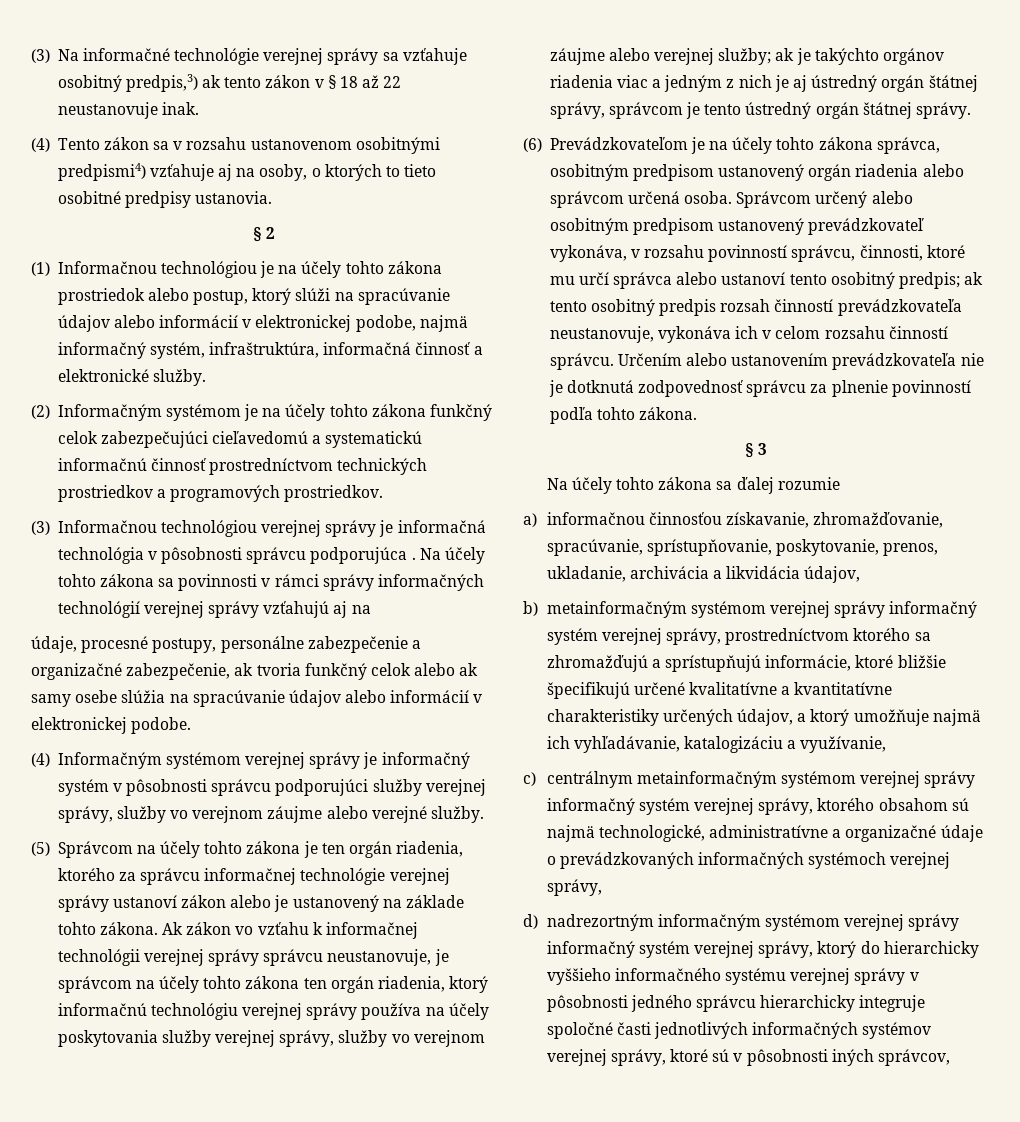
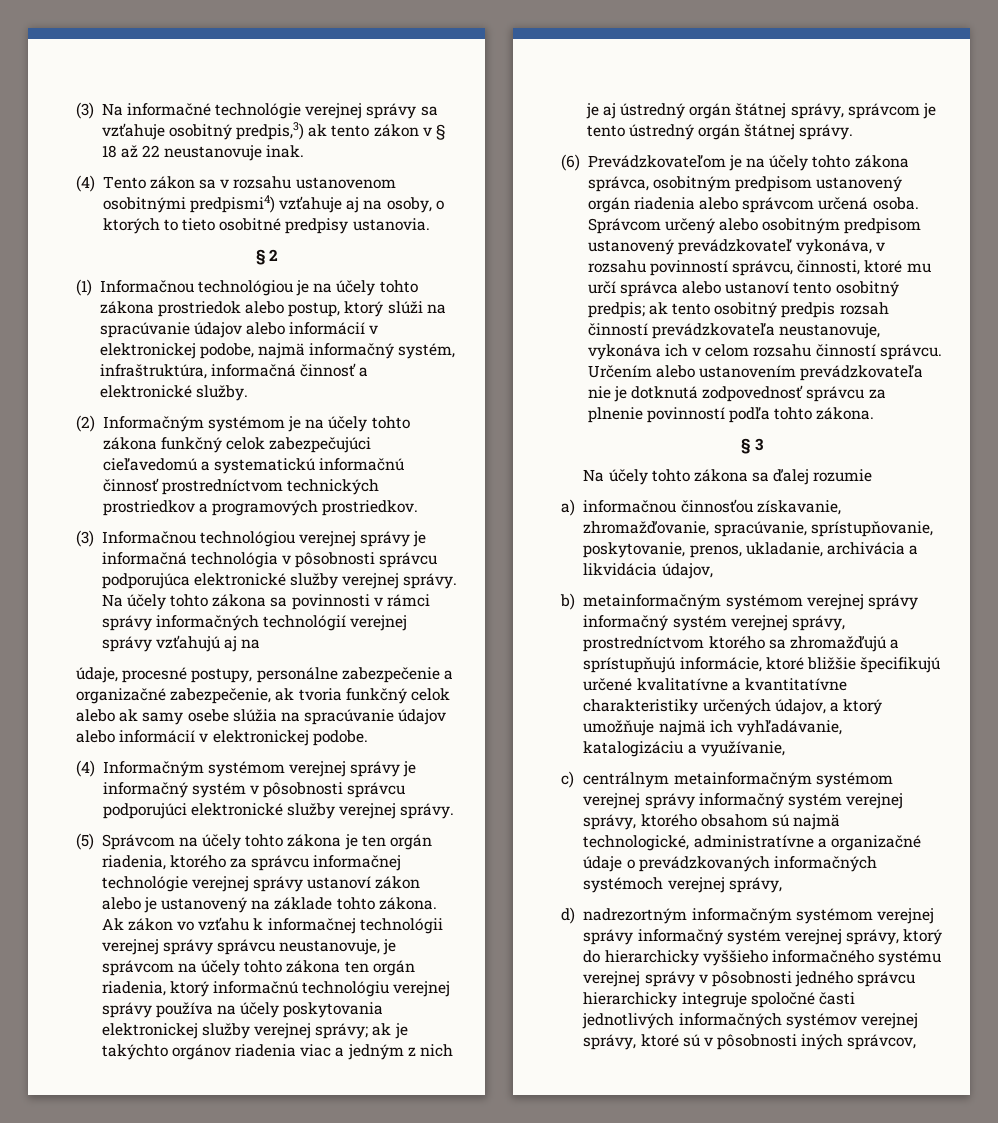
[411,557,416,560] . -> [193,573,458,589] elektronické služby verejnej správy.
[372,779,486,796] [57,806,485,823] služby verejnej správy, služby vo verejnom záujme alebo verejné služby. -> [190,803,455,819] elektronické služby verejnej správy.
[161,1030,485,1047] [549,48,772,65] služby verejnej správy, služby vo verejnom záujme alebo verejnej služby; -> [101,1023,369,1039] elektronickej služby verejnej správy;

